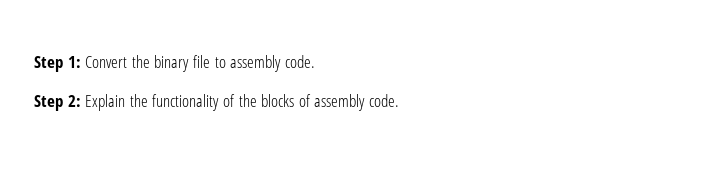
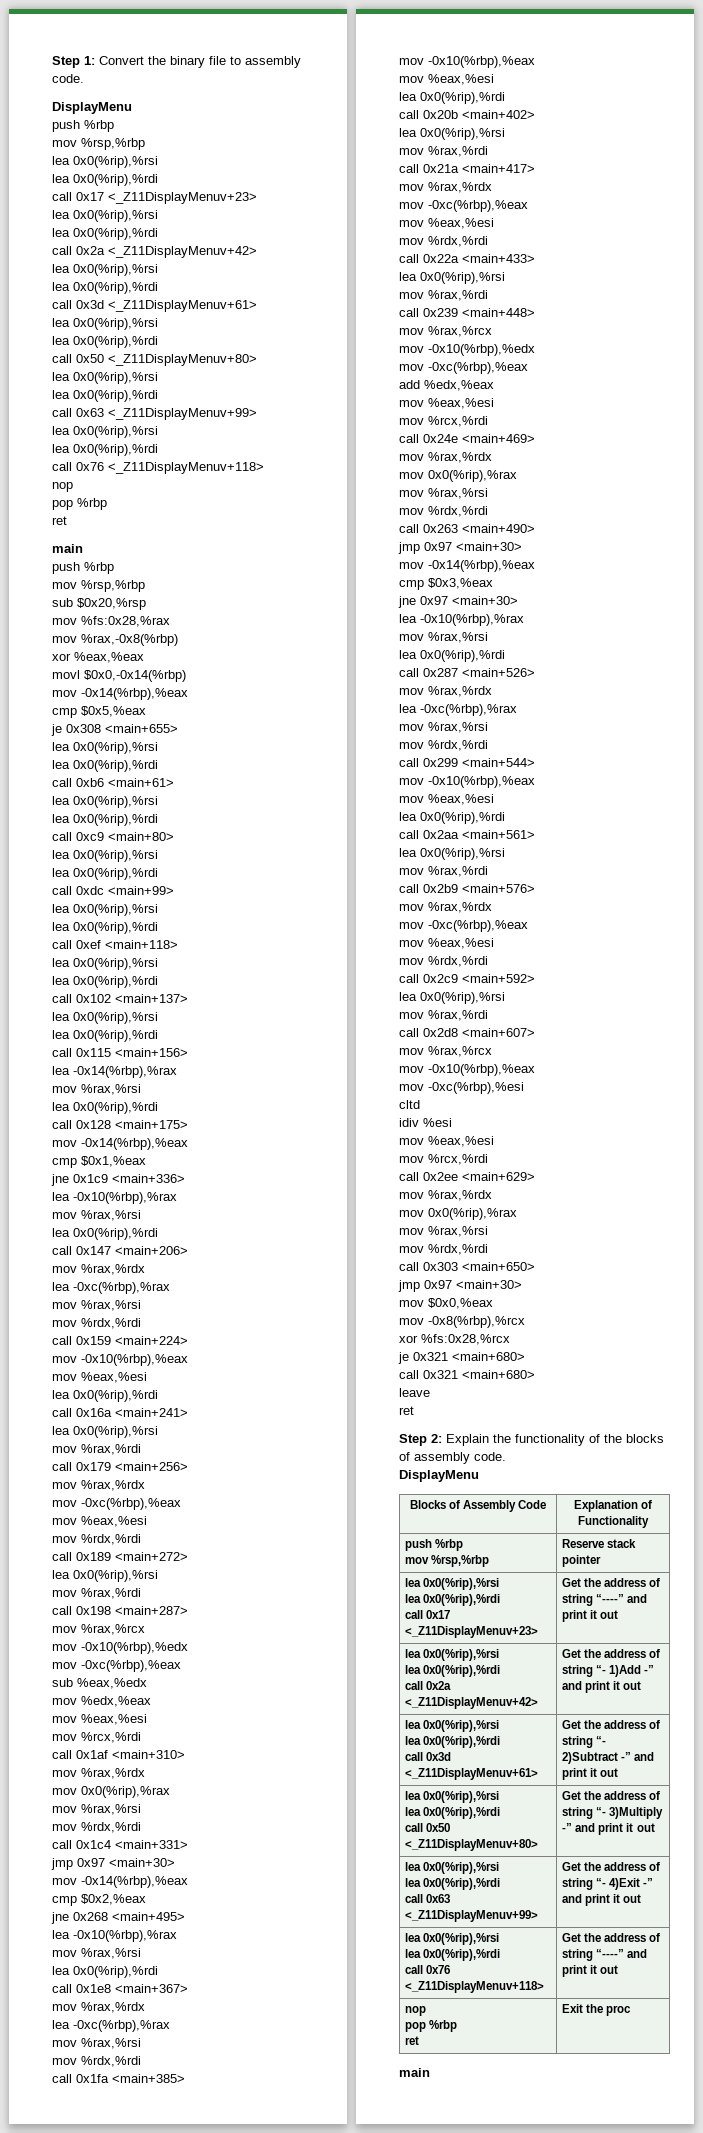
(315, 61) none -> [52,102,132,114] [52,120,114,132] [52,138,145,150] [52,156,158,168] [52,174,158,186] [52,192,257,204] [52,210,158,222] [52,228,158,240] [52,246,257,258] [52,264,158,276] [52,282,158,294] [52,300,257,312] [52,318,158,330] [52,336,158,348] [52,354,257,366] [52,372,158,384] [52,390,158,402] [52,408,257,420] [52,426,158,438] [52,444,158,456] [52,462,264,474] [52,482,73,492] [52,498,107,510] [52,516,67,525] [52,544,83,553] [52,562,114,574] [52,580,145,592] [52,598,146,610] [52,616,170,627] [52,634,178,646] [52,652,144,663] [52,670,186,682] [52,688,188,700] [52,706,146,718] [51,724,178,736] [52,742,158,754] [52,760,158,772] [52,778,174,787] [52,796,158,808] [52,814,158,826] [52,832,174,841] [52,850,158,862] [52,868,158,880] [52,886,174,895] [52,904,158,916] [52,922,158,934] [52,940,178,949] [52,958,158,970] [52,976,158,988] [52,994,188,1003] [52,1012,158,1024] [52,1030,158,1042] [52,1048,188,1057] [52,1066,177,1078] [52,1084,141,1095] [52,1102,158,1114] [52,1120,188,1129] [52,1138,188,1150] [52,1156,146,1168] [51,1174,185,1186] [52,1192,177,1204] [52,1210,141,1221] [52,1228,158,1240] [52,1246,188,1255] [52,1264,145,1275] [52,1282,170,1294] [52,1300,141,1311] [52,1318,141,1329] [52,1336,188,1345] [52,1354,188,1366] [52,1372,147,1383] [52,1390,158,1402] [52,1408,188,1417] [52,1426,158,1438] [52,1444,141,1455] [52,1462,188,1471] [52,1480,145,1491] [52,1498,181,1510] [52,1516,147,1527] [52,1534,141,1545] [52,1552,188,1561] [52,1570,158,1582] [52,1588,141,1599] [52,1606,188,1615] [52,1624,145,1635] [52,1642,188,1654] [52,1660,181,1672] [52,1678,147,1689] [52,1696,151,1707] [52,1714,147,1725] [52,1732,141,1743] [52,1750,185,1759] [52,1768,145,1779] [52,1786,170,1798] [52,1804,141,1815] [52,1822,141,1833] [52,1840,188,1849] [51,1858,175,1870] [52,1876,188,1888] [52,1894,146,1906] [51,1912,185,1924] [52,1930,177,1942] [52,1948,141,1959] [52,1966,158,1978] [52,1984,188,1993] [52,2002,145,2013] [52,2020,170,2032] [52,2038,141,2049] [52,2056,141,2067] [52,2074,185,2083] [399,56,535,68] [399,74,494,85] [399,92,505,104] [399,110,535,119] [399,128,505,140] [399,146,488,157] [399,164,535,173] [399,182,492,193] [399,200,528,212] [399,218,494,229] [399,236,488,247] [399,254,535,263] [399,272,505,284] [399,290,488,301] [399,308,535,317] [399,326,492,337] [399,344,535,356] [399,362,528,374] [399,380,494,391] [399,398,494,409] [399,416,488,427] [399,434,535,443] [399,452,492,463] [399,470,517,482] [399,488,488,499] [399,506,488,517] [399,524,535,533] [398,542,522,554] [399,560,535,572] [399,578,493,590] [398,596,518,608] [399,614,524,626] [399,632,488,643] [399,650,505,662] [399,668,535,677] [399,686,492,697] [399,704,517,716] [399,722,488,733] [399,740,488,751] [399,758,535,767] [399,776,535,788] [399,794,494,805] [399,812,505,824] [399,830,535,839] [399,848,505,860] [399,866,488,877] [399,884,535,893] [399,902,492,913] [399,920,528,932] [399,938,494,949] [399,956,488,967] [399,974,535,983] [399,992,505,1004] [399,1010,488,1021] [399,1028,535,1037] [399,1046,492,1057] [399,1064,535,1076] [399,1082,524,1094] [399,1100,420,1109] [399,1118,452,1127] [399,1136,494,1147] [399,1154,488,1165] [399,1172,535,1181] [399,1190,492,1201] [399,1208,517,1220] [399,1226,488,1237] [399,1244,488,1255] [399,1262,535,1271] [398,1280,522,1292] [399,1298,493,1309] [399,1316,525,1328] [399,1334,510,1345] [398,1352,525,1364] [399,1370,535,1379] [399,1388,430,1397] [399,1406,414,1415] // DisplayMenu // push %rbp // mov %rsp,%rbp // lea 0x0(%rip),%rsi // lea 0x0(%rip),%rdi // call 0x17 <_Z11DisplayMenuv+23> // lea 0x0(%rip),%rsi // lea 0x0(%rip),%rdi // call 0x2a <_Z11DisplayMenuv+42> // lea 0x0(%rip),%rsi // lea 0x0(%rip),%rdi // call 0x3d <_Z11DisplayMenuv+61> // lea 0x0(%rip),%rsi // lea 0x0(%rip),%rdi // call 0x50 <_Z11DisplayMenuv+80> // lea 0x0(%rip),%rsi // lea 0x0(%rip),%rdi // call 0x63 <_Z11DisplayMenuv+99> // lea 0x0(%rip),%rsi // lea 0x0(%rip),%rdi // call 0x76 <_Z11DisplayMenuv+118> // nop // pop %rbp // ret // main // push %rbp // mov %rsp,%rbp // sub $0x20,%rsp // mov %fs:0x28,%rax // mov %rax,-0x8(%rbp) // xor %eax,%eax // movl $0x0,-0x14(%rbp) // mov -0x14(%rbp),%eax // cmp $0x5,%eax // je 0x308 <main+655> // lea 0x0(%rip),%rsi // lea 0x0(%rip),%rdi // call 0xb6 <main+61> // lea 0x0(%rip),%rsi // lea 0x0(%rip),%rdi // call 0xc9 <main+80> // lea 0x0(%rip),%rsi // lea 0x0(%rip),%rdi // call 0xdc <main+99> // lea 0x0(%rip),%rsi // lea 0x0(%rip),%rdi // call 0xef <main+118> // lea 0x0(%rip),%rsi // lea 0x0(%rip),%rdi // call 0x102 <main+137> // lea 0x0(%rip),%rsi // lea 0x0(%rip),%rdi // call 0x115 <main+156> // lea -0x14(%rbp),%rax // mov %rax,%rsi // lea 0x0(%rip),%rdi // call 0x128 <main+175> // mov -0x14(%rbp),%eax // cmp $0x1,%eax // jne 0x1c9 <main+336> // lea -0x10(%rbp),%rax // mov %rax,%rsi // lea 0x0(%rip),%rdi // call 0x147 <main+206> // mov %rax,%rdx // lea -0xc(%rbp),%rax // mov %rax,%rsi // mov %rdx,%rdi // call 0x159 <main+224> // mov -0x10(%rbp),%eax // mov %eax,%esi // lea 0x0(%rip),%rdi // call 0x16a <main+241> // lea 0x0(%rip),%rsi // mov %rax,%rdi // call 0x179 <main+256> // mov %rax,%rdx // mov -0xc(%rbp),%eax // mov %eax,%esi // mov %rdx,%rdi // call 0x189 <main+272> // lea 0x0(%rip),%rsi // mov %rax,%rdi // call 0x198 <main+287> // mov %rax,%rcx // mov -0x10(%rbp),%edx // mov -0xc(%rbp),%eax // sub %eax,%edx // mov %edx,%eax // mov %eax,%esi // mov %rcx,%rdi // call 0x1af <main+310> // mov %rax,%rdx // mov 0x0(%rip),%rax // mov %rax,%rsi // mov %rdx,%rdi // call 0x1c4 <main+331> // jmp 0x97 <main+30> // mov -0x14(%rbp),%eax // cmp $0x2,%eax // jne 0x268 <main+495> // lea -0x10(%rbp),%rax // mov %rax,%rsi // lea 0x0(%rip),%rdi // call 0x1e8 <main+367> // mov %rax,%rdx // lea -0xc(%rbp),%rax // mov %rax,%rsi // mov %rdx,%rdi // call 0x1fa <main+385> // mov -0x10(%rbp),%eax // mov %eax,%esi // lea 0x0(%rip),%rdi // call 0x20b <main+402> // lea 0x0(%rip),%rsi // mov %rax,%rdi // call 0x21a <main+417> // mov %rax,%rdx // mov -0xc(%rbp),%eax // mov %eax,%esi // mov %rdx,%rdi // call 0x22a <main+433> // lea 0x0(%rip),%rsi // mov %rax,%rdi // call 0x239 <main+448> // mov %rax,%rcx // mov -0x10(%rbp),%edx // mov -0xc(%rbp),%eax // add %edx,%eax // mov %eax,%esi // mov %rcx,%rdi // call 0x24e <main+469> // mov %rax,%rdx // mov 0x0(%rip),%rax // mov %rax,%rsi // mov %rdx,%rdi // call 0x263 <main+490> // jmp 0x97 <main+30> // mov -0x14(%rbp),%eax // cmp $0x3,%eax // jne 0x97 <main+30> // lea -0x10(%rbp),%rax // mov %rax,%rsi // lea 0x0(%rip),%rdi // call 0x287 <main+526> // mov %rax,%rdx // lea -0xc(%rbp),%rax // mov %rax,%rsi // mov %rdx,%rdi // call 0x299 <main+544> // mov -0x10(%rbp),%eax // mov %eax,%esi // lea 0x0(%rip),%rdi // call 0x2aa <main+561> // lea 0x0(%rip),%rsi // mov %rax,%rdi // call 0x2b9 <main+576> // mov %rax,%rdx // mov -0xc(%rbp),%eax // mov %eax,%esi // mov %rdx,%rdi // call 0x2c9 <main+592> // lea 0x0(%rip),%rsi // mov %rax,%rdi // call 0x2d8 <main+607> // mov %rax,%rcx // mov -0x10(%rbp),%eax // mov -0xc(%rbp),%esi // cltd // idiv %esi // mov %eax,%esi // mov %rcx,%rdi // call 0x2ee <main+629> // mov %rax,%rdx // mov 0x0(%rip),%rax // mov %rax,%rsi // mov %rdx,%rdi // call 0x303 <main+650> // jmp 0x97 <main+30> // mov $0x0,%eax // mov -0x8(%rbp),%rcx // xor %fs:0x28,%rcx // je 0x321 <main+680> // call 0x321 <main+680> // leave // ret
(399, 100) none -> [399,1470,479,1482] [409,1500,547,1512] [573,1500,653,1512] [578,1516,649,1528] [405,1539,464,1551] [405,1555,490,1567] [562,1539,637,1548] [562,1555,602,1567] [405,1578,500,1590] [405,1594,501,1606] [405,1610,451,1619] [405,1626,539,1638] [562,1578,661,1587] [562,1594,648,1606] [562,1610,619,1622] [405,1649,500,1661] [405,1665,501,1677] [405,1681,452,1690] [405,1697,539,1709] [562,1649,661,1658] [562,1665,655,1677] [562,1681,642,1693] [405,1720,500,1732] [405,1736,501,1748] [405,1752,452,1761] [405,1768,539,1780] [562,1720,661,1729] [562,1736,607,1748] [562,1752,655,1764] [562,1768,619,1780] [405,1791,500,1803] [405,1807,501,1819] [405,1823,451,1832] [405,1839,539,1851] [562,1791,661,1800] [562,1807,664,1819] [562,1823,655,1835] [405,1862,500,1874] [405,1878,501,1890] [405,1894,451,1903] [405,1910,539,1922] [562,1862,661,1871] [562,1878,654,1890] [562,1894,642,1906] [405,1933,500,1945] [405,1949,501,1961] [405,1965,451,1974] [405,1981,545,1993] [562,1933,661,1942] [562,1949,648,1961] [562,1965,619,1977] [405,2006,427,2016] [405,2020,458,2032] [405,2036,420,2045] [562,2004,632,2016] [399,2068,430,2077] // DisplayMenu // Blocks of Assembly Code | Explanation of Functionality // push %rbp // mov %rsp,%rbp | Reserve stack pointer // lea 0x0(%rip),%rsi // lea 0x0(%rip),%rdi // call 0x17 <_Z11DisplayMenuv+23> | Get the address of string “----” and print it out // lea 0x0(%rip),%rsi // lea 0x0(%rip),%rdi // call 0x2a <_Z11DisplayMenuv+42> | Get the address of string “- 1)Add -” and print it out // lea 0x0(%rip),%rsi // lea 0x0(%rip),%rdi // call 0x3d <_Z11DisplayMenuv+61> | Get the address of string “- 2)Subtract -” and print it out // lea 0x0(%rip),%rsi // lea 0x0(%rip),%rdi // call 0x50 <_Z11DisplayMenuv+80> | Get the address of string “- 3)Multiply -” and print it out // lea 0x0(%rip),%rsi // lea 0x0(%rip),%rdi // call 0x63 <_Z11DisplayMenuv+99> | Get the address of string “- 4)Exit -” and print it out // lea 0x0(%rip),%rsi // lea 0x0(%rip),%rdi // call 0x76 <_Z11DisplayMenuv+118> | Get the address of string “----” and print it out // nop // pop %rbp // ret | Exit the proc // main

